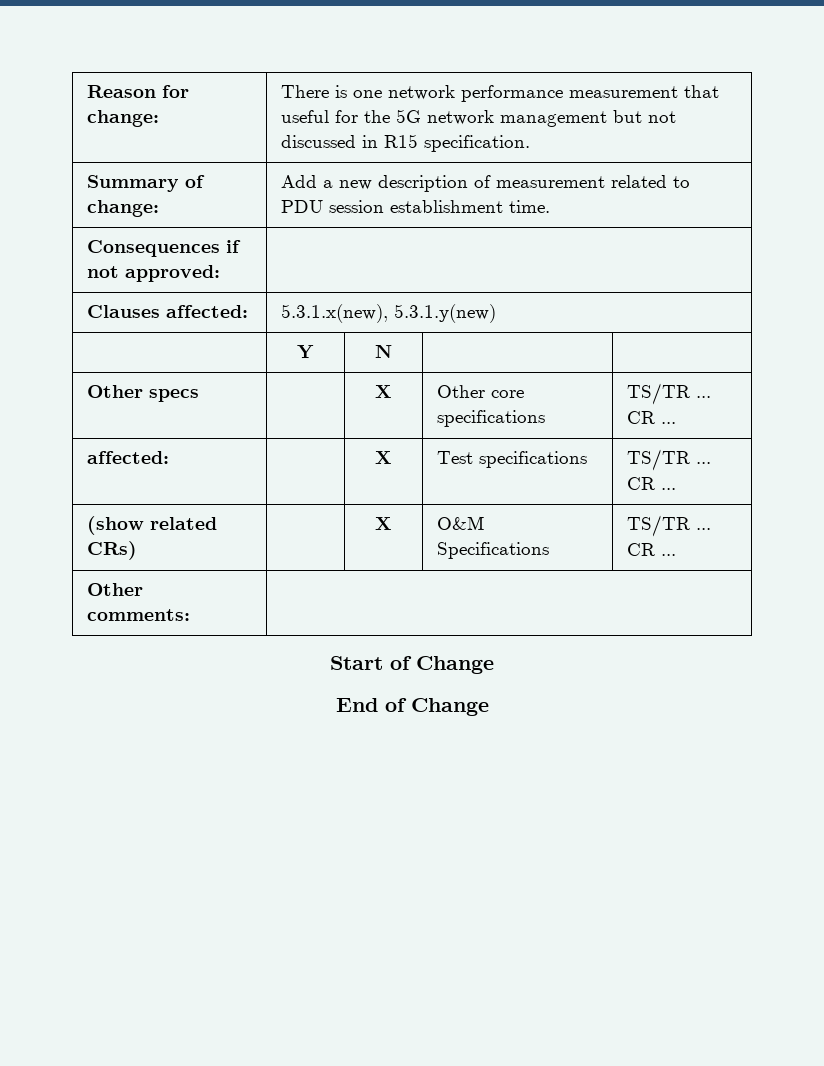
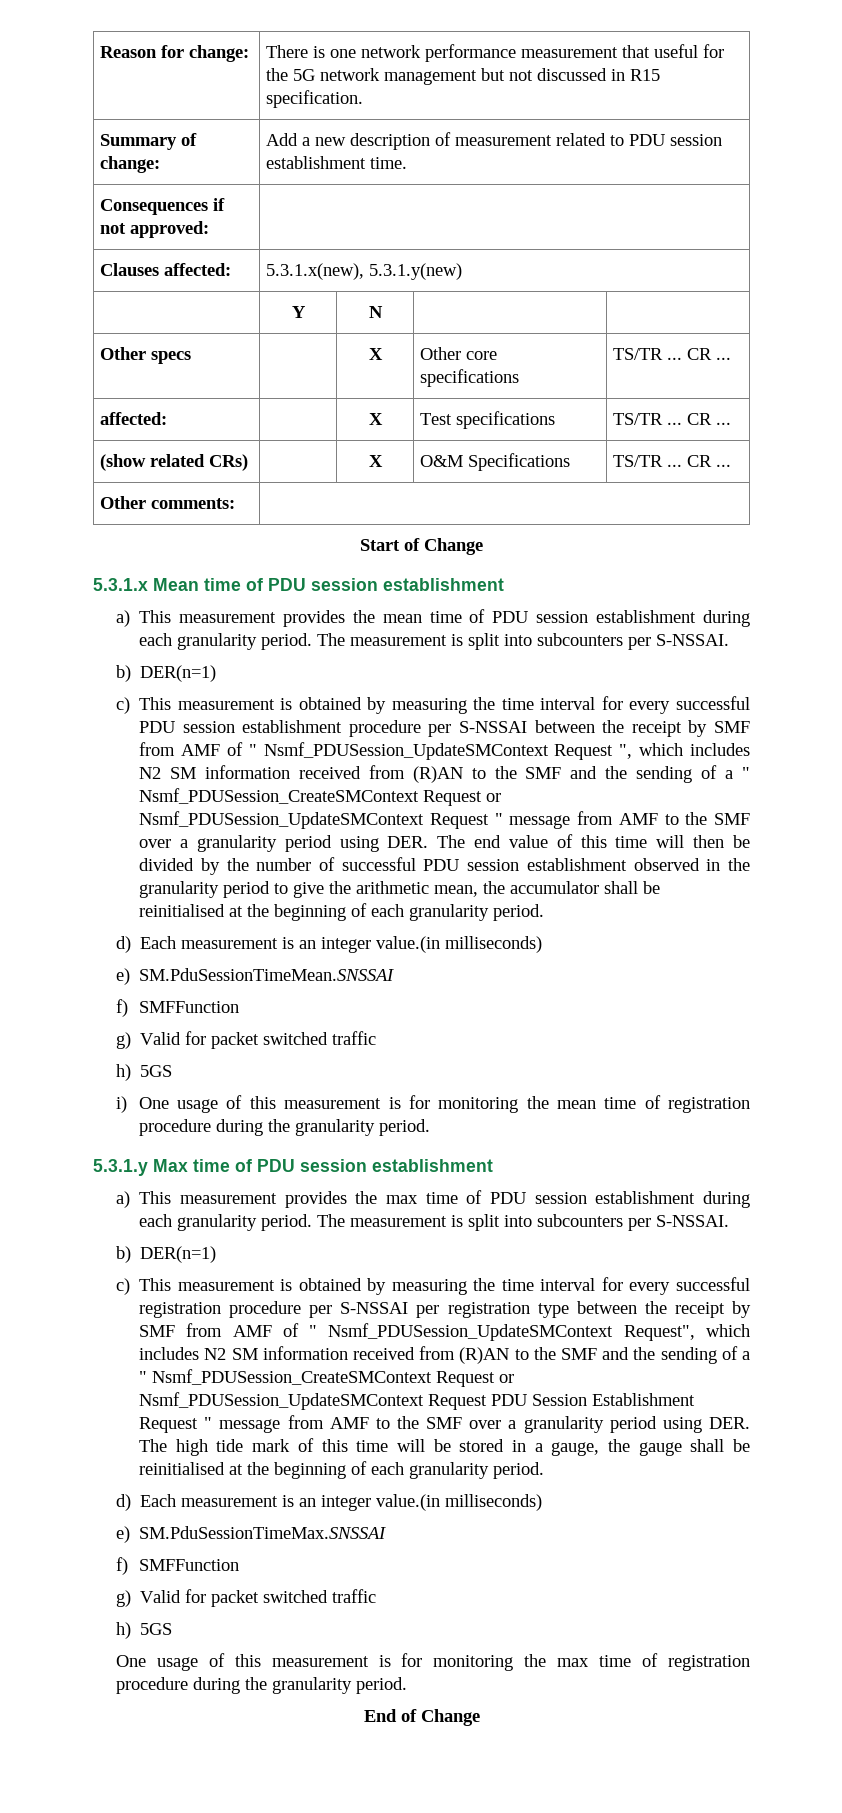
(494, 665) none -> [93,578,504,591] [115,609,750,627] [139,633,730,650] [115,665,217,682] [115,696,750,714] [139,720,751,737] [139,742,750,760] [139,765,750,783] [139,788,502,806] [139,811,750,829] [139,834,750,852] [139,857,751,875] [139,881,661,898] [139,903,545,921] [115,936,543,953] [115,968,395,985] [115,999,239,1017] [115,1031,377,1049] [115,1064,173,1081] [115,1095,750,1113] [138,1119,430,1136] [93,1159,493,1176] [115,1190,750,1208] [139,1214,730,1231] [115,1246,217,1263] [115,1277,750,1295] [139,1301,752,1318] [139,1323,750,1341] [139,1346,751,1364] [139,1369,515,1387] [139,1392,696,1410] [139,1415,750,1433] [139,1438,750,1456] [139,1461,545,1479] [115,1494,543,1511] [115,1526,387,1543] [115,1557,239,1575] [115,1589,377,1607] [115,1622,173,1639] [115,1653,750,1671] [115,1677,407,1694] // 5.3.1.x Mean time of PDU session establishment // a) This measurement provides the mean time of PDU session establishment during each granularity period. The measurement is split into subcounters per S-NSSAI. // b) DER(n=1) // c) This measurement is obtained by measuring the time interval for every successful PDU session establishment procedure per S-NSSAI between the receipt by SMF from AMF of " Nsmf_PDUSession_UpdateSMContext Request ", which includes N2 SM information received from (R)AN to the SMF and the sending of a " Nsmf_PDUSession_CreateSMContext Request or Nsmf_PDUSession_UpdateSMContext Request " message from AMF to the SMF over a granularity period using DER. The end value of this time will then be divided by the number of successful PDU session establishment observed in the granularity period to give the arithmetic mean, the accumulator shall be reinitialised at the beginning of each granularity period. // d) Each measurement is an integer value.(in milliseconds) // e) SM.PduSessionTimeMean.SNSSAI // f) SMFFunction // g) Valid for packet switched traffic // h) 5GS // i) One usage of this measurement is for monitoring the mean time of registration procedure during the granularity period. // 5.3.1.y Max time of PDU session establishment // a) This measurement provides the max time of PDU session establishment during each granularity period. The measurement is split into subcounters per S-NSSAI. // b) DER(n=1) // c) This measurement is obtained by measuring the time interval for every successful registration procedure per S-NSSAI per registration type between the receipt by SMF from AMF of " Nsmf_PDUSession_UpdateSMContext Request", which includes N2 SM information received from (R)AN to the SMF and the sending of a " Nsmf_PDUSession_CreateSMContext Request or Nsmf_PDUSession_UpdateSMContext Request PDU Session Establishment Request " message from AMF to the SMF over a granularity period using DER. The high tide mark of this time will be stored in a gauge, the gauge shall be reinitialised at the beginning of each granularity period. // d) Each measurement is an integer value.(in milliseconds) // e) SM.PduSessionTimeMax.SNSSAI // f) SMFFunction // g) Valid for packet switched traffic // h) 5GS // One usage of this measurement is for monitoring the max time of registration procedure during the granularity period.

